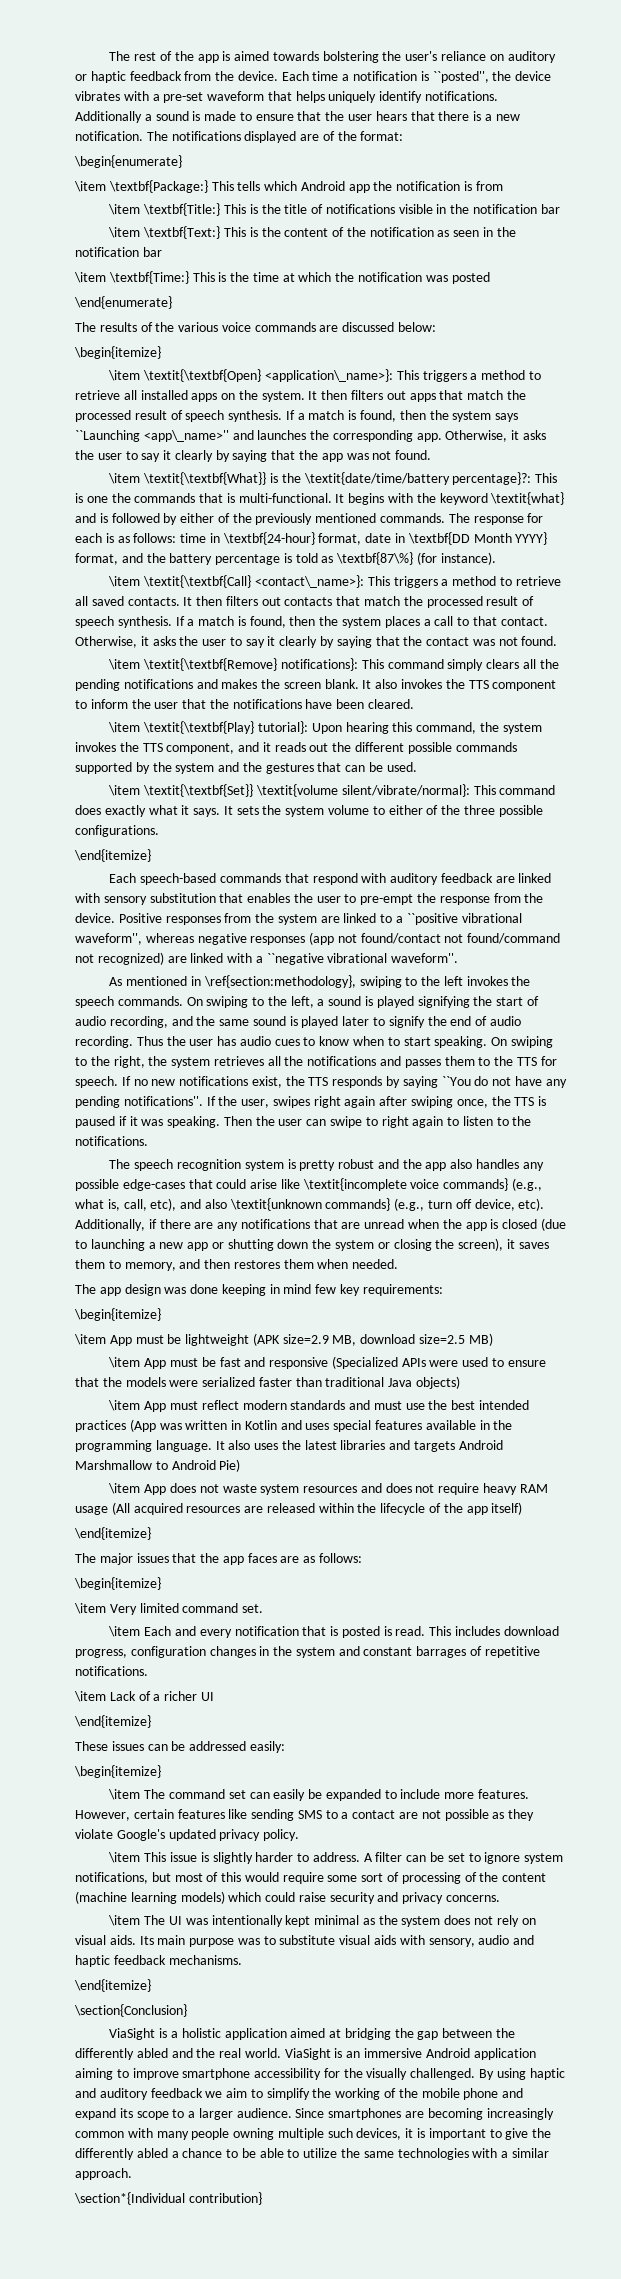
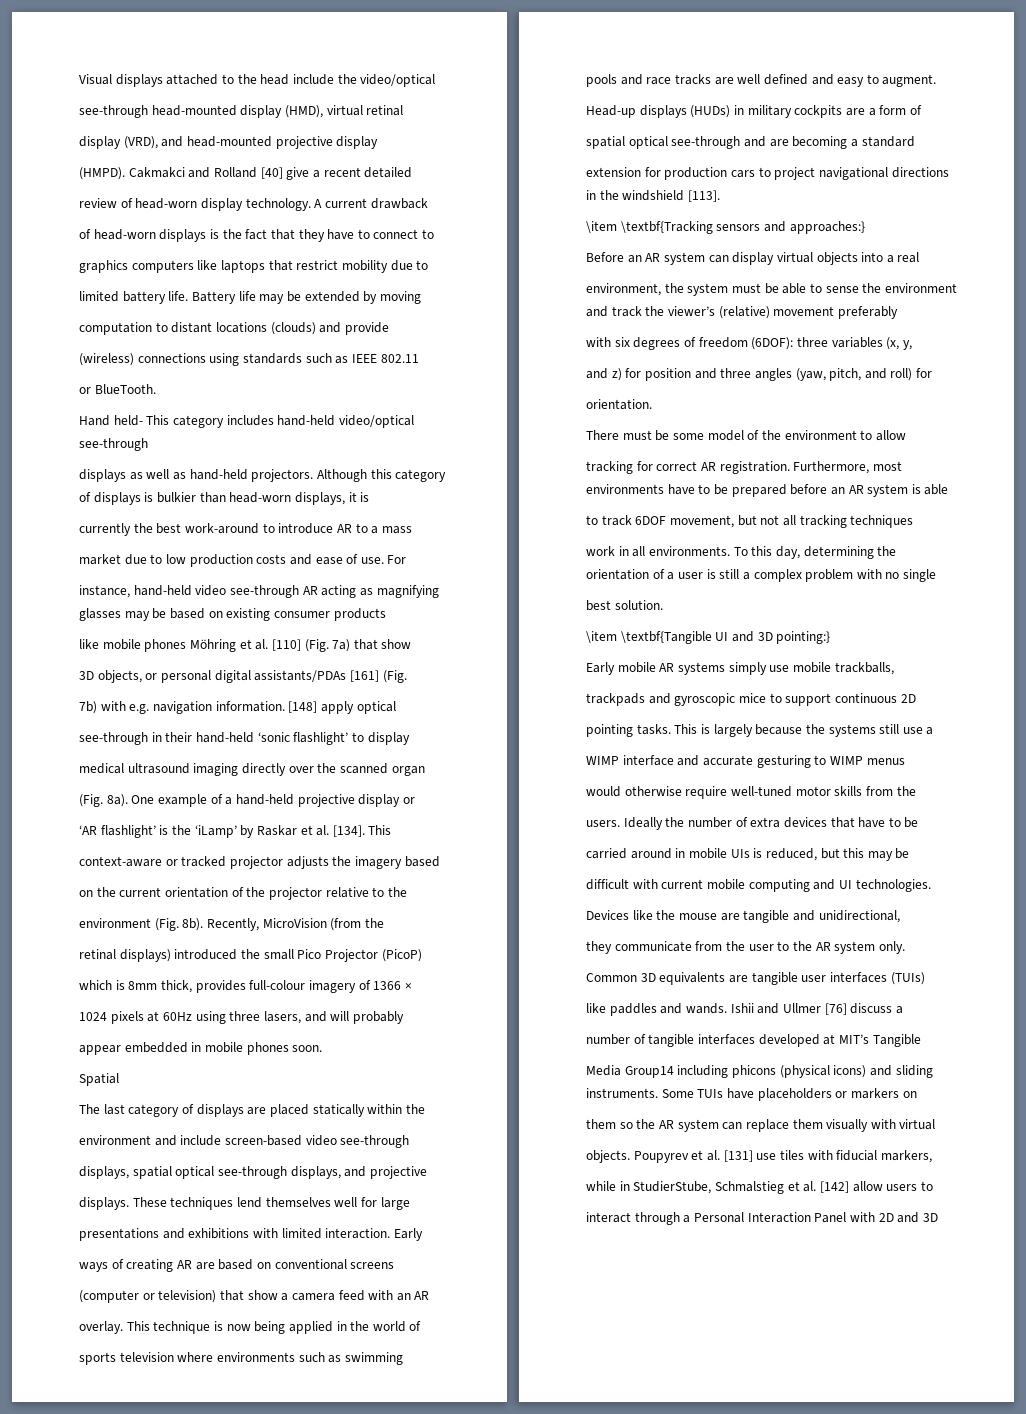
[109,51,556,63] [75,71,552,83] [75,91,499,103] [75,111,520,123] [75,131,404,143] [74,155,182,168] [74,180,503,193] [108,203,560,216] [108,226,516,239] [75,247,162,257] [74,271,490,284] [74,296,172,309] [75,322,437,332] [74,346,161,359] [108,369,541,382] [75,390,526,402] [75,410,519,422] [75,430,547,442] [75,450,432,462] [108,472,558,485] [75,492,565,505] [75,513,544,525] [75,532,548,545] [75,552,496,565] [108,575,561,588] [75,596,535,608] [75,616,548,628] [75,636,558,648] [108,658,559,671] [75,679,557,691] [75,699,415,709] [108,721,542,734] [75,742,517,754] [75,762,417,774] [108,784,556,797] [75,805,543,817] [75,825,159,837] [74,849,151,862] [109,873,552,885] [75,893,544,905] [75,913,522,925] [75,932,561,945] [75,952,459,965] [109,975,531,988] [75,996,539,1008] [75,1016,521,1028] [75,1036,553,1048] [75,1056,557,1068] [75,1076,567,1088] [75,1096,547,1108] [75,1116,532,1128] [75,1136,148,1146] [109,1159,544,1171] [75,1178,543,1191] [75,1198,545,1211] [75,1218,566,1231] [75,1238,549,1251] [75,1259,399,1271] [75,1284,443,1296] [74,1308,161,1321] [74,1333,493,1346] [108,1356,546,1369] [75,1376,461,1389] [108,1400,529,1412] [75,1419,513,1432] [75,1440,503,1452] [75,1459,241,1472] [108,1483,548,1495] [75,1502,523,1515] [74,1527,151,1540] [75,1553,363,1565] [74,1577,161,1590] [74,1603,264,1615] [108,1626,559,1638] [75,1646,540,1658] [75,1666,148,1676] [74,1691,214,1702] [74,1715,151,1728] [75,1741,285,1753] [74,1765,161,1778] [108,1789,529,1801] [75,1809,535,1821] [75,1829,300,1841] [108,1852,564,1864] [75,1872,547,1884] [75,1891,501,1904] [108,1915,536,1927] [75,1935,535,1947] [75,1955,242,1967] [74,1979,151,1992] [74,2004,187,2017] [109,2028,515,2040] [75,2048,536,2060] [75,2068,565,2080] [75,2088,524,2100] [75,2108,554,2120] [75,2128,552,2140] [75,2148,549,2160] [75,2168,132,2180] [74,2192,262,2205] The rest of the app is aimed towards bolstering the user's reliance on auditory or haptic feedback from the device. Each time a notification is ``posted'', the device vibrates with a pre-set waveform that helps uniquely identify notifications. Additionally a sound is made to ensure that the user hears that there is a new notification. The notifications displayed are of the format: // \begin{enumerate} // \item \textbf{Package:} This tells which Android app the notification is from // \item \textbf{Title:} This is the title of notifications visible in the notification bar // \item \textbf{Text:} This is the content of the notification as seen in the notification bar // \item \textbf{Time:} This is the time at which the notification was posted // \end{enumerate} // The results of the various voice commands are discussed below: // \begin{itemize} // \item \textit{\textbf{Open} <application\_name>}: This triggers a method to retrieve all installed apps on the system. It then filters out apps that match the processed result of speech synthesis. If a match is found, then the system says ``Launching <app\_name>'' and launches the corresponding app. Otherwise, it asks the user to say it clearly by saying that the app was not found. // \item \textit{\textbf{What}} is the \textit{date/time/battery percentage}?: This is one the commands that is multi-functional. It begins with the keyword \textit{what} and is followed by either of the previously mentioned commands. The response for each is as follows: time in \textbf{24-hour} format, date in \textbf{DD Month YYYY} format, and the battery percentage is told as \textbf{87\%} (for instance). // \item \textit{\textbf{Call} <contact\_name>}: This triggers a method to retrieve all saved contacts. It then filters out contacts that match the processed result of speech synthesis. If a match is found, then the system places a call to that contact. Otherwise, it asks the user to say it clearly by saying that the contact was not found. // \item \textit{\textbf{Remove} notifications}: This command simply clears all the pending notifications and makes the screen blank. It also invokes the TTS component to inform the user that the notifications have been cleared. // \item \textit{\textbf{Play} tutorial}: Upon hearing this command, the system invokes the TTS component, and it reads out the different possible commands supported by the system and the gestures that can be used. // \item \textit{\textbf{Set}} \textit{volume silent/vibrate/normal}: This command does exactly what it says. It sets the system volume to either of the three possible configurations. // \end{itemize} // Each speech-based commands that respond with auditory feedback are linked with sensory substitution that enables the user to pre-empt the response from the device. Positive responses from the system are linked to a ``positive vibrational waveform'', whereas negative responses (app not found/contact not found/command not recognized) are linked with a ``negative vibrational waveform''. // As mentioned in \ref{section:methodology}, swiping to the left invokes the speech commands. On swiping to the left, a sound is played signifying the start of audio recording, and the same sound is played later to signify the end of audio recording. Thus the user has audio cues to know when to start speaking. On swiping to the right, the system retrieves all the notifications and passes them to the TTS for speech. If no new notifications exist, the TTS responds by saying ``You do not have any pending notifications''. If the user, swipes right again after swiping once, the TTS is paused if it was speaking. Then the user can swipe to right again to listen to the notifications. // The speech recognition system is pretty robust and the app also handles any possible edge-cases that could arise like \textit{incomplete voice commands} (e.g., what is, call, etc), and also \textit{unknown commands} (e.g., turn off device, etc). Additionally, if there are any notifications that are unread when the app is closed (due to launching a new app or shutting down the system or closing the screen), it saves them to memory, and then restores them when needed. // The app design was done keeping in mind few key requirements: // \begin{itemize} // \item App must be lightweight (APK size=2.9 MB, download size=2.5 MB) // \item App must be fast and responsive (Specialized APIs were used to ensure that the models were serialized faster than traditional Java objects) // \item App must reflect modern standards and must use the best intended practices (App was written in Kotlin and uses special features available in the programming language. It also uses the latest libraries and targets Android Marshmallow to Android Pie) // \item App does not waste system resources and does not require heavy RAM usage (All acquired resources are released within the lifecycle of the app itself) // \end{itemize} // The major issues that the app faces are as follows: // \begin{itemize} // \item Very limited command set. // \item Each and every notification that is posted is read. This includes download progress, configuration changes in the system and constant barrages of repetitive notifications. // \item Lack of a richer UI // \end{itemize} // These issues can be addressed easily: // \begin{itemize} // \item The command set can easily be expanded to include more features. However, certain features like sending SMS to a contact are not possible as they violate Google's updated privacy policy. // \item This issue is slightly harder to address. A filter can be set to ignore system notifications, but most of this would require some sort of processing of the content (machine learning models) which could raise security and privacy concerns. // \item The UI was intentionally kept minimal as the system does not rely on visual aids. Its main purpose was to substitute visual aids with sensory, audio and haptic feedback mechanisms. // \end{itemize} // \section{Conclusion} // ViaSight is a holistic application aimed at bridging the gap between the differently abled and the real world. ViaSight is an immersive Android application aiming to improve smartphone accessibility for the visually challenged. By using haptic and auditory feedback we aim to simplify the working of the mobile phone and expand its scope to a larger audience. Since smartphones are becoming increasingly common with many people owning multiple such devices, it is important to give the differently abled a chance to be able to utilize the same technologies with a similar approach. // \section*{Individual contribution} -> [79,74,436,87] [79,105,404,118] [79,136,379,149] [79,167,413,180] [79,198,428,211] [79,229,435,242] [79,260,429,273] [79,291,421,304] [79,322,389,335] [79,353,419,366] [79,384,156,394] [79,415,414,428] [79,438,148,451] [79,469,447,482] [79,492,370,505] [79,523,412,536] [79,554,407,567] [79,585,439,598] [79,608,386,621] [79,639,412,652] [79,670,407,683] [79,701,396,714] [79,732,410,745] [79,763,425,776] [79,794,415,807] [79,825,392,838] [79,856,440,869] [79,887,407,900] [79,918,384,931] [79,949,422,962] [79,980,412,993] [79,1011,404,1024] [79,1042,323,1055] [79,1073,119,1086] [79,1104,425,1117] [79,1135,410,1148] [79,1166,427,1179] [79,1197,410,1210] [79,1228,423,1241] [79,1259,395,1272] [79,1290,430,1303] [79,1321,422,1334] [79,1352,403,1365] [586,74,937,87] [586,105,922,118] [586,136,915,149] [586,167,949,180] [586,190,720,202] [586,221,865,234] [586,252,920,265] [586,283,957,296] [586,306,898,319] [586,337,912,350] [586,368,933,381] [586,399,652,410] [586,430,906,441] [586,461,902,474] [586,484,949,497] [586,515,914,528] [586,546,897,559] [586,569,937,582] [586,600,663,611] [586,631,831,644] [586,662,894,675] [586,693,916,706] [586,724,934,737] [586,755,905,768] [586,786,916,799] [586,817,919,830] [586,848,910,861] [586,879,931,892] [586,910,900,923] [586,941,905,954] [586,972,925,985] [586,1003,903,1016] [586,1034,921,1047] [586,1065,933,1078] [586,1088,917,1101] [586,1119,936,1132] [586,1150,932,1163] [586,1181,933,1194] [586,1212,938,1225] Visual displays attached to the head include the video/optical // see-through head-mounted display (HMD), virtual retinal // display (VRD), and head-mounted projective display // (HMPD). Cakmakci and Rolland [40] give a recent detailed // review of head-worn display technology. A current drawback // of head-worn displays is the fact that they have to connect to // graphics computers like laptops that restrict mobility due to // limited battery life. Battery life may be extended by moving // computation to distant locations (clouds) and provide // (wireless) connections using standards such as IEEE 802.11 // or BlueTooth. // Hand held- This category includes hand-held video/optical see-through // displays as well as hand-held projectors. Although this category of displays is bulkier than head-worn displays, it is // currently the best work-around to introduce AR to a mass // market due to low production costs and ease of use. For // instance, hand-held video see-through AR acting as magnifying glasses may be based on existing consumer products // like mobile phones Möhring et al. [110] (Fig. 7a) that show // 3D objects, or personal digital assistants/PDAs [161] (Fig. // 7b) with e.g. navigation information. [148] apply optical // see-through in their hand-held ‘sonic flashlight’ to display // medical ultrasound imaging directly over the scanned organ // (Fig. 8a). One example of a hand-held projective display or // ‘AR flashlight’ is the ‘iLamp’ by Raskar et al. [134]. This // context-aware or tracked projector adjusts the imagery based // on the current orientation of the projector relative to the // environment (Fig. 8b). Recently, MicroVision (from the // retinal displays) introduced the small Pico Projector (PicoP) // which is 8mm thick, provides full-colour imagery of 1366 × // 1024 pixels at 60Hz using three lasers, and will probably // appear embedded in mobile phones soon. // Spatial // The last category of displays are placed statically within the // environment and include screen-based video see-through // displays, spatial optical see-through displays, and projective // displays. These techniques lend themselves well for large // presentations and exhibitions with limited interaction. Early // ways of creating AR are based on conventional screens // (computer or television) that show a camera feed with an AR // overlay. This technique is now being applied in the world of // sports television where environments such as swimming // pools and race tracks are well defined and easy to augment. // Head-up displays (HUDs) in military cockpits are a form of // spatial optical see-through and are becoming a standard // extension for production cars to project navigational directions in the windshield [113]. // \item \textbf{Tracking sensors and approaches:} // Before an AR system can display virtual objects into a real // environment, the system must be able to sense the environment and track the viewer’s (relative) movement preferably // with six degrees of freedom (6DOF): three variables (x, y, // and z) for position and three angles (yaw, pitch, and roll) for // orientation. // There must be some model of the environment to allow // tracking for correct AR registration. Furthermore, most environments have to be prepared before an AR system is able // to track 6DOF movement, but not all tracking techniques // work in all environments. To this day, determining the orientation of a user is still a complex problem with no single // best solution. // \item \textbf{Tangible UI and 3D pointing:} // Early mobile AR systems simply use mobile trackballs, // trackpads and gyroscopic mice to support continuous 2D // pointing tasks. This is largely because the systems still use a // WIMP interface and accurate gesturing to WIMP menus // would otherwise require well-tuned motor skills from the // users. Ideally the number of extra devices that have to be // carried around in mobile UIs is reduced, but this may be // difficult with current mobile computing and UI technologies. // Devices like the mouse are tangible and unidirectional, // they communicate from the user to the AR system only. // Common 3D equivalents are tangible user interfaces (TUIs) // like paddles and wands. Ishii and Ullmer [76] discuss a // number of tangible interfaces developed at MIT’s Tangible // Media Group14 including phicons (physical icons) and sliding instruments. Some TUIs have placeholders or markers on // them so the AR system can replace them visually with virtual // objects. Poupyrev et al. [131] use tiles with fiducial markers, // while in StudierStube, Schmalstieg et al. [142] allow users to // interact through a Personal Interaction Panel with 2D and 3D

